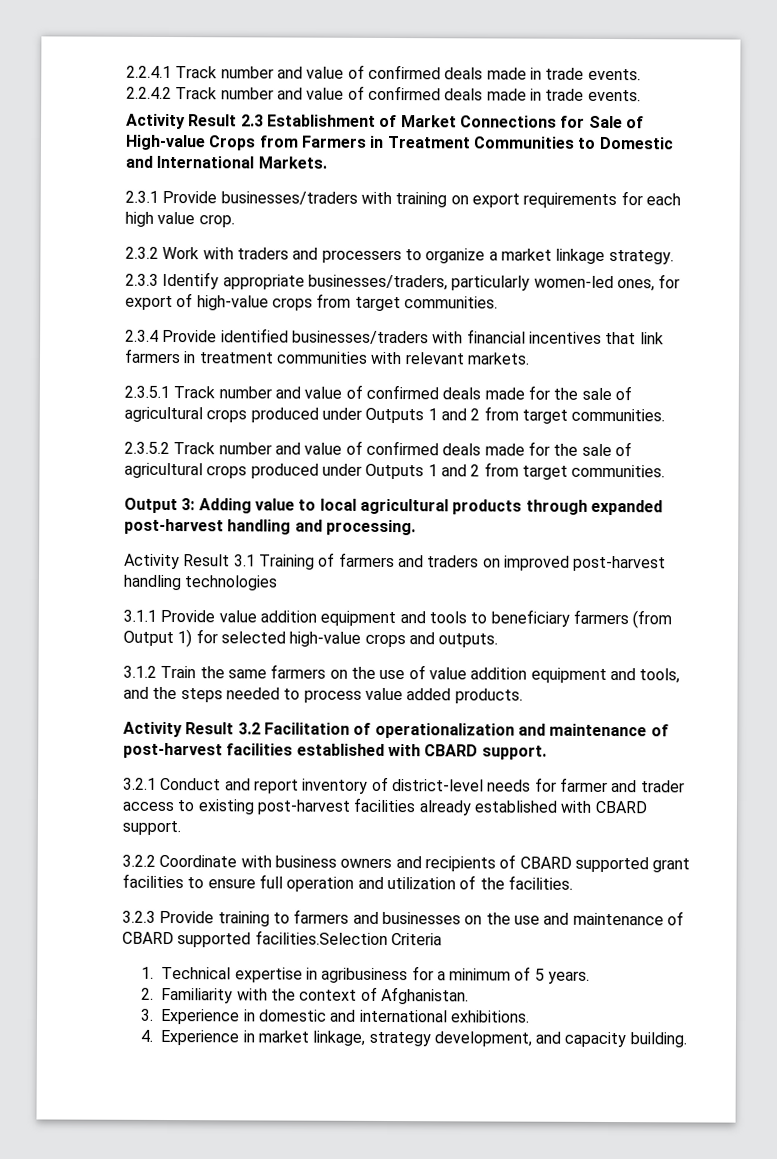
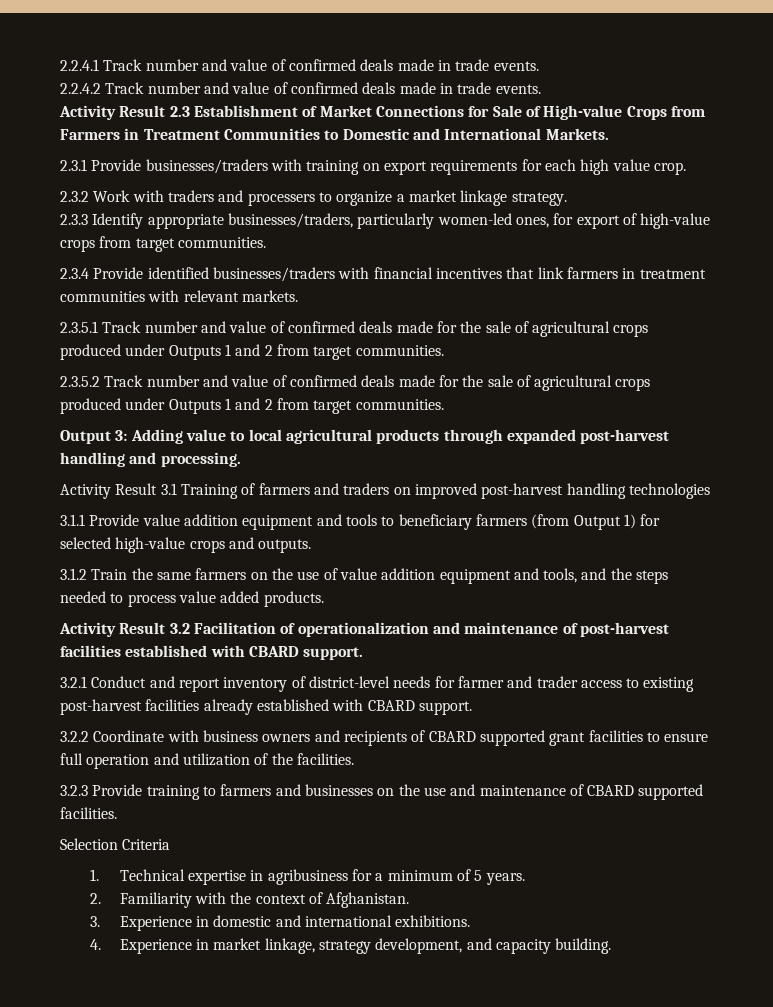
[254,930,388,945] facilities.Selection -> [60,807,117,819] [60,838,118,850] facilities. // Selection

